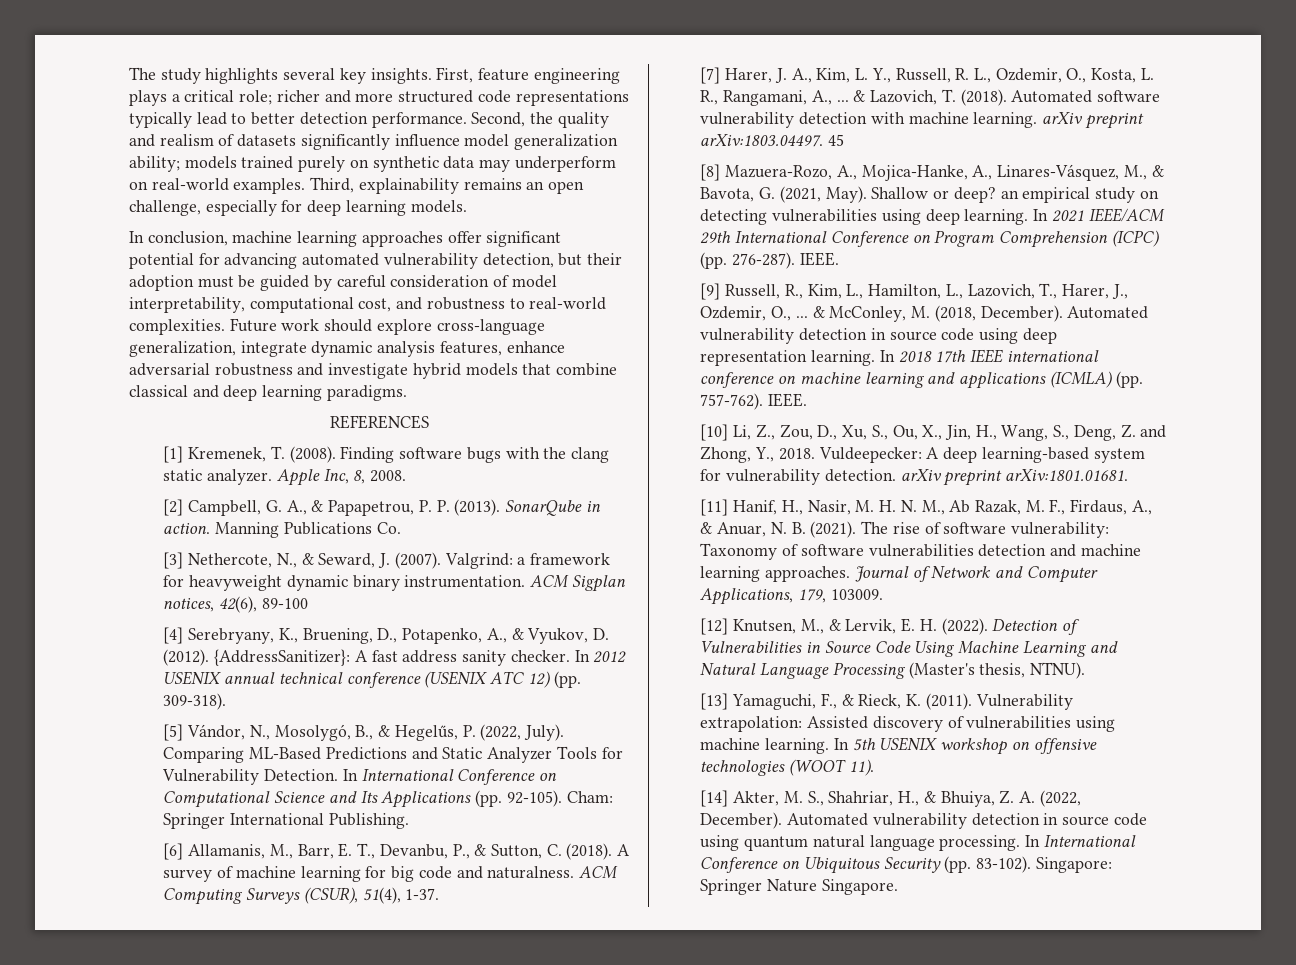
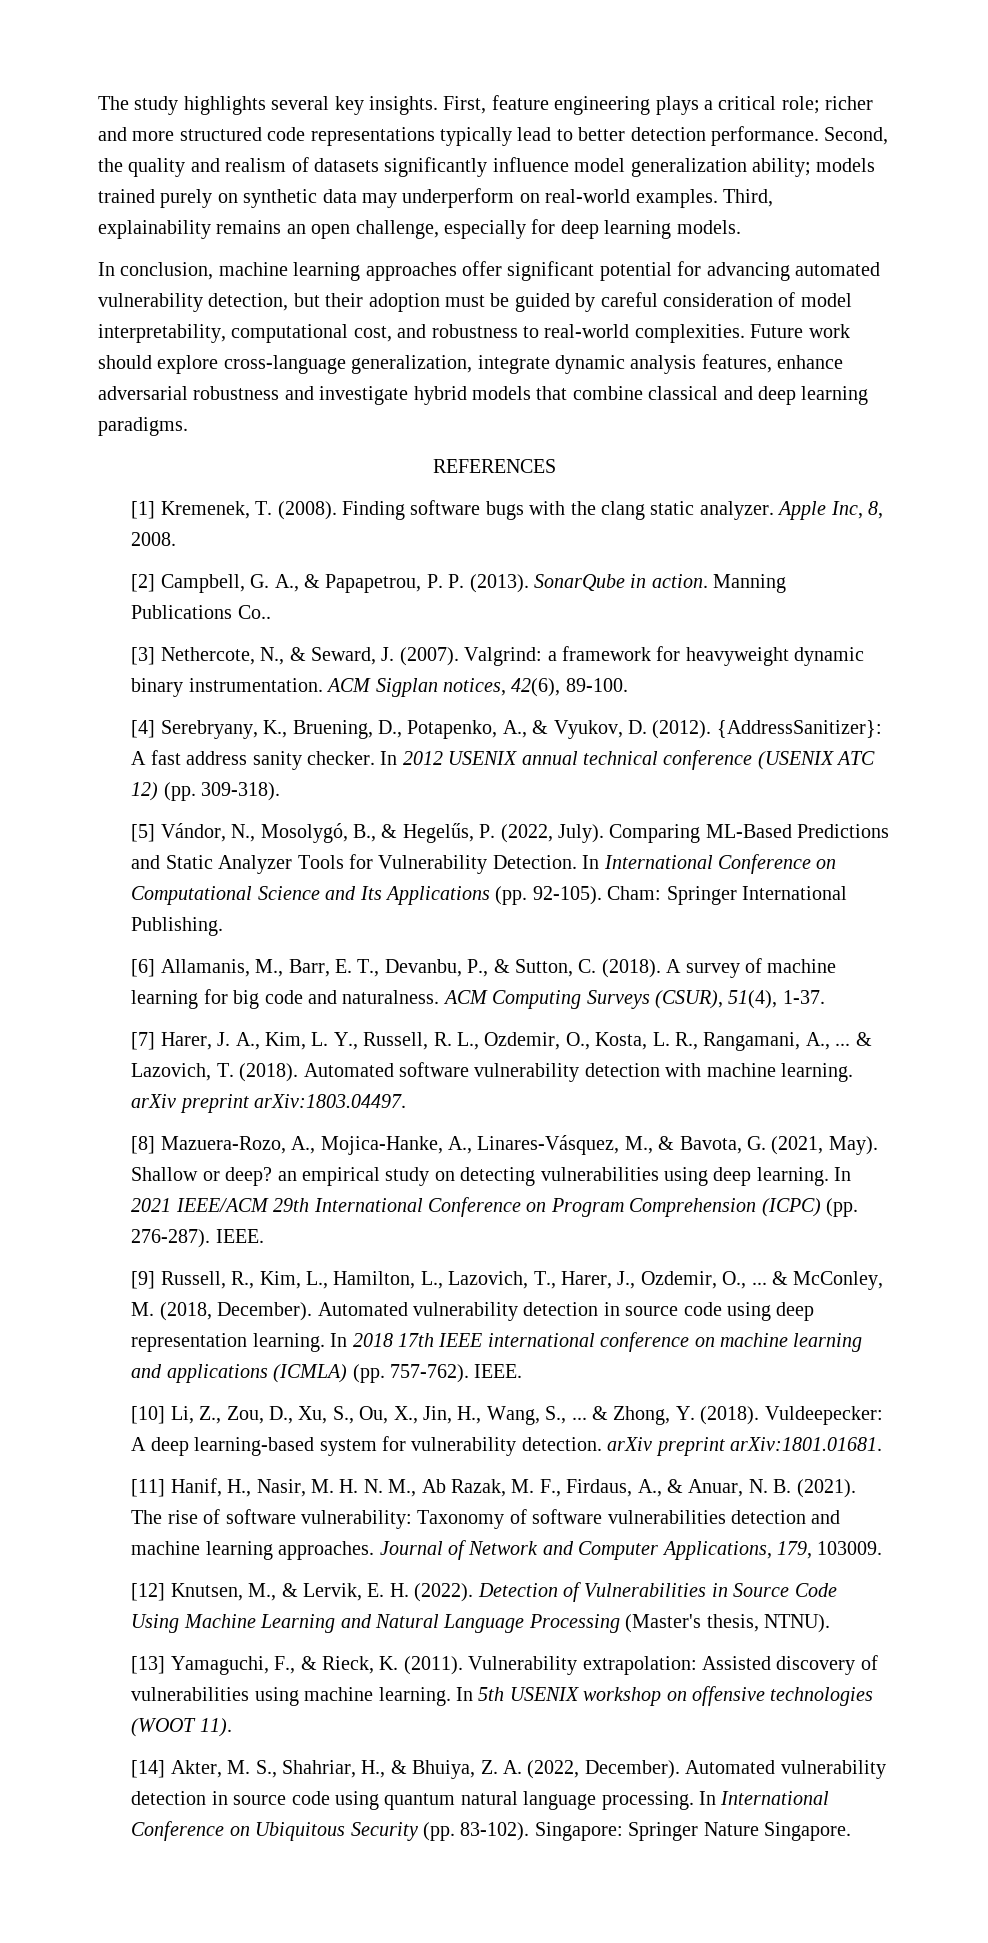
[376,522,401,534] Co. -> [237,605,271,619] Co..
[261,598,308,609] 89-100 -> [565,678,628,692] 89-100.
[828,134,845,146] 45 -> (407, 1101) none
[1073,424,1167,441] [700,446,815,463] Deng, Z. and Zhong, Y., 2018. -> [571,1406,760,1425] ... & Zhong, Y. (2018).

